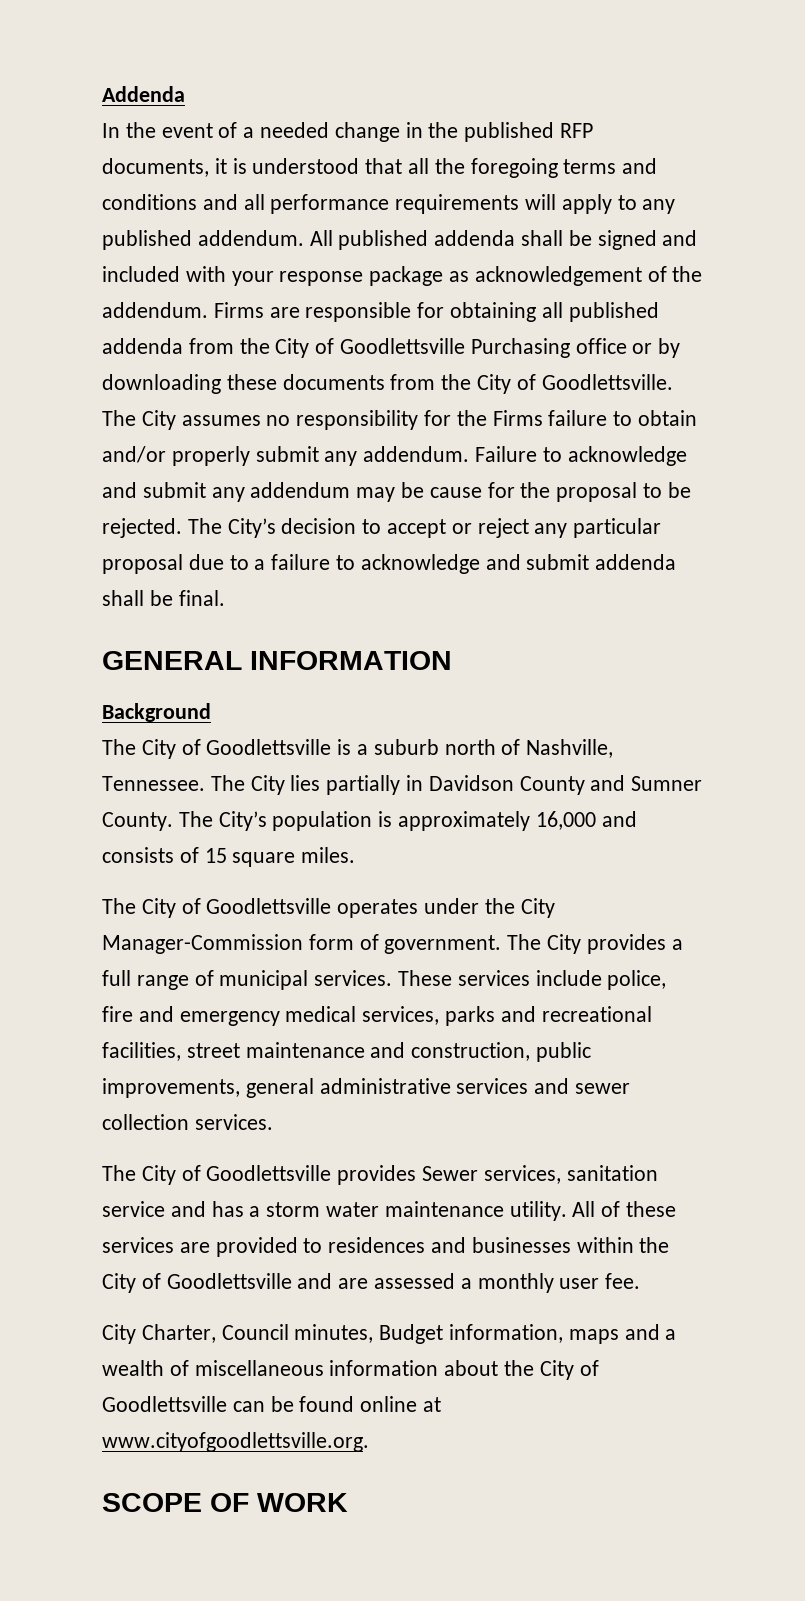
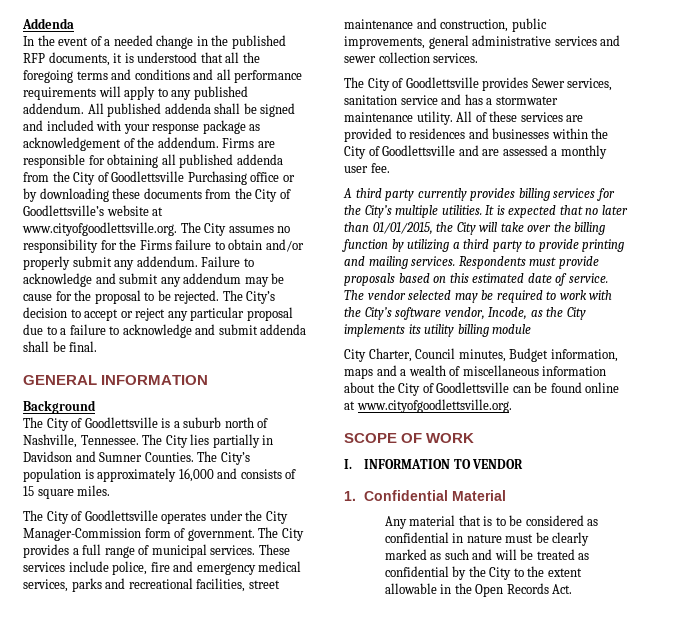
[541,374,673,390] Goodlettsville. -> [23,205,164,216] [22,222,177,236] Goodlettsville’s website at www.cityofgoodlettsville.org.
[519,776,585,795] County -> (72, 456) none
[102,812,173,831] County. -> [144,452,194,462] Counties.
[266,1202,380,1217] storm water -> [495,96,558,105] stormwater
(641, 1281) none -> [343,188,615,201] [344,205,628,218] [344,222,606,235] [342,239,625,252] [344,256,599,269] [344,273,608,286] [344,290,613,303] [344,307,586,320] [344,324,532,337] // A third party currently provides billing services for the City’s multiple utilities. It is expected that no later than 01/01/2015, the City will take over the billing function by utilizing a third party to provide printing and mailing services. Respondents must provide proposals based on this estimated date of service. The vendor selected may be required to work with the City’s software vendor, Incode, as the City implements its utility billing module
(348, 1502) none -> [344,459,524,469] [344,490,507,501] [384,515,599,529] [384,532,590,546] [384,549,590,560] [384,566,582,580] [384,583,573,597] // I. INFORMATION TO VENDOR // 1. Confidential Material // Any material that is to be considered as confidential in nature must be clearly marked as such and will be treated as confidential by the City to the extent allowable in the Open Records Act.

